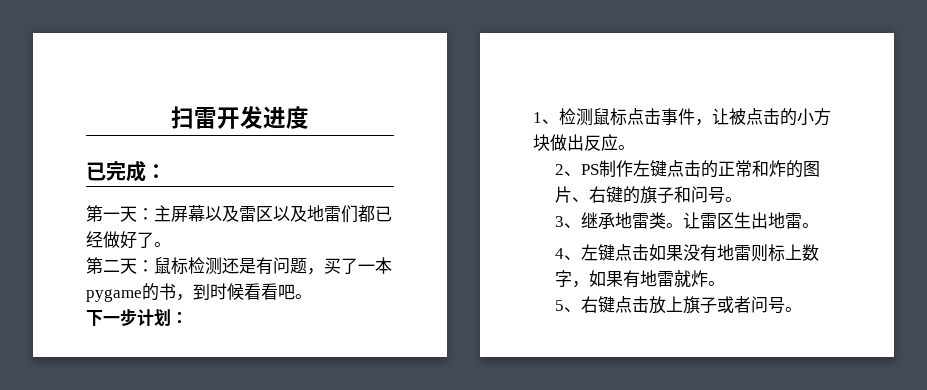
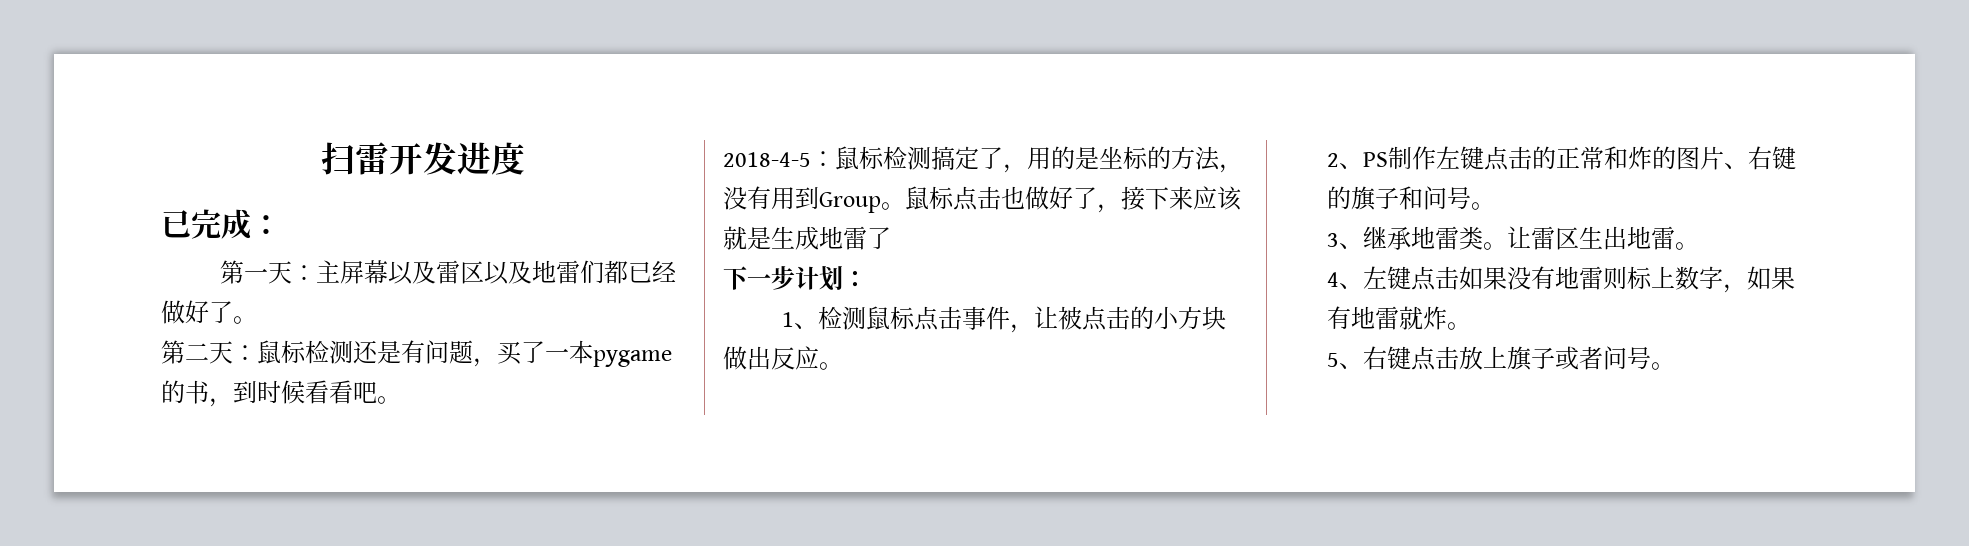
(312, 296) none -> [723,146,1243,173] [723,186,1242,213] [723,226,891,250] // 2018-4-5：鼠标检测搞定了，用的是坐标的方法，没有用到Group。鼠标点击也做好了，接下来应该就是生成地雷了

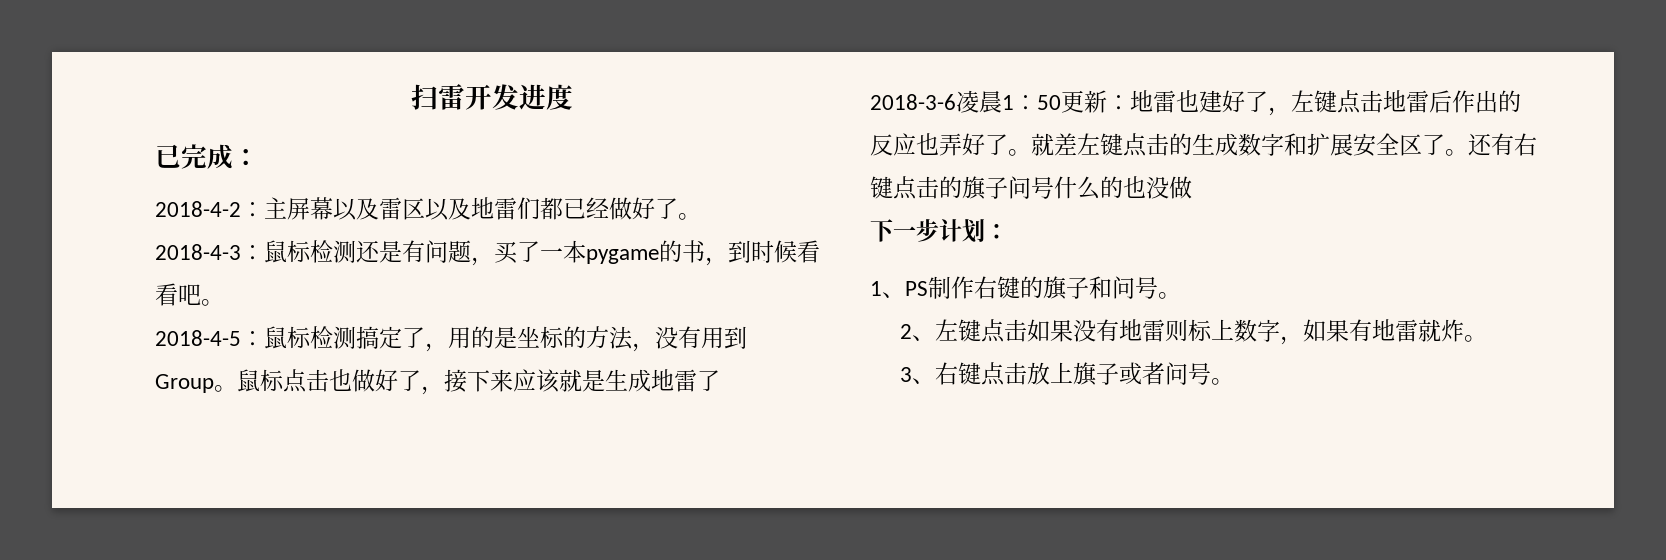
[219,260,292,284] 第一天 -> [155,201,241,217] 2018-4-2
[161,340,233,364] 第二天 -> [155,244,241,260] 2018-4-3
(891, 238) none -> [870,90,1521,116] [870,133,1537,157] [870,176,1192,200] // 2018-3-6凌晨1：50更新：地雷也建好了，左键点击地雷后作出的反应也弄好了。就差左键点击的生成数字和扩展安全区了。还有右键点击的旗子问号什么的也没做
[817,306,1226,333] [723,346,843,370] [1327,146,1749,171] 检测鼠标点击事件，让被点击的小方块做出反应。 // 2、PS制作左键点击的正常和炸的图片、 -> [905,276,974,299] PS制作
[1327,226,1700,250] [1327,272,1340,287] 3、继承地雷类。让雷区生出地雷。 // 4 -> [900,324,913,339] 2
[1327,353,1340,367] 5 -> [900,367,913,382] 3

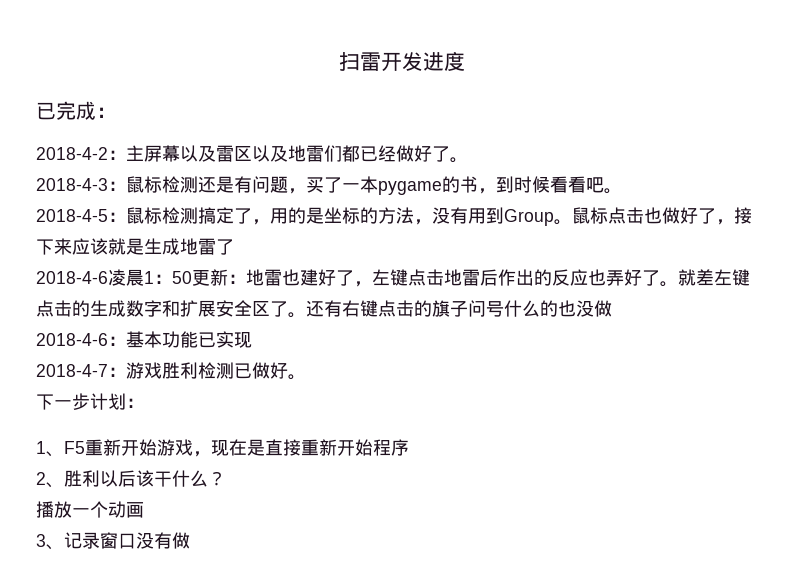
[870,94,956,110] 2018-3-6 -> [36,271,108,284] 2018-4-6
(1192, 187) none -> [36,331,252,348] [36,362,306,380] // 2018-4-6：基本功能已实现 // 2018-4-7：游戏胜利检测已做好。
[905,276,1181,300] [900,319,1488,345] [900,362,1235,386] PS制作右键的旗子和问号。 // 2、左键点击如果没有地雷则标上数字，如果有地雷就炸。 // 3、右键点击放上旗子或者问号。 -> [64,439,409,457] [36,470,226,488] [36,501,144,518] [36,532,190,550] F5重新开始游戏，现在是直接重新开始程序 // 2、胜利以后该干什么？ // 播放一个动画 // 3、记录窗口没有做

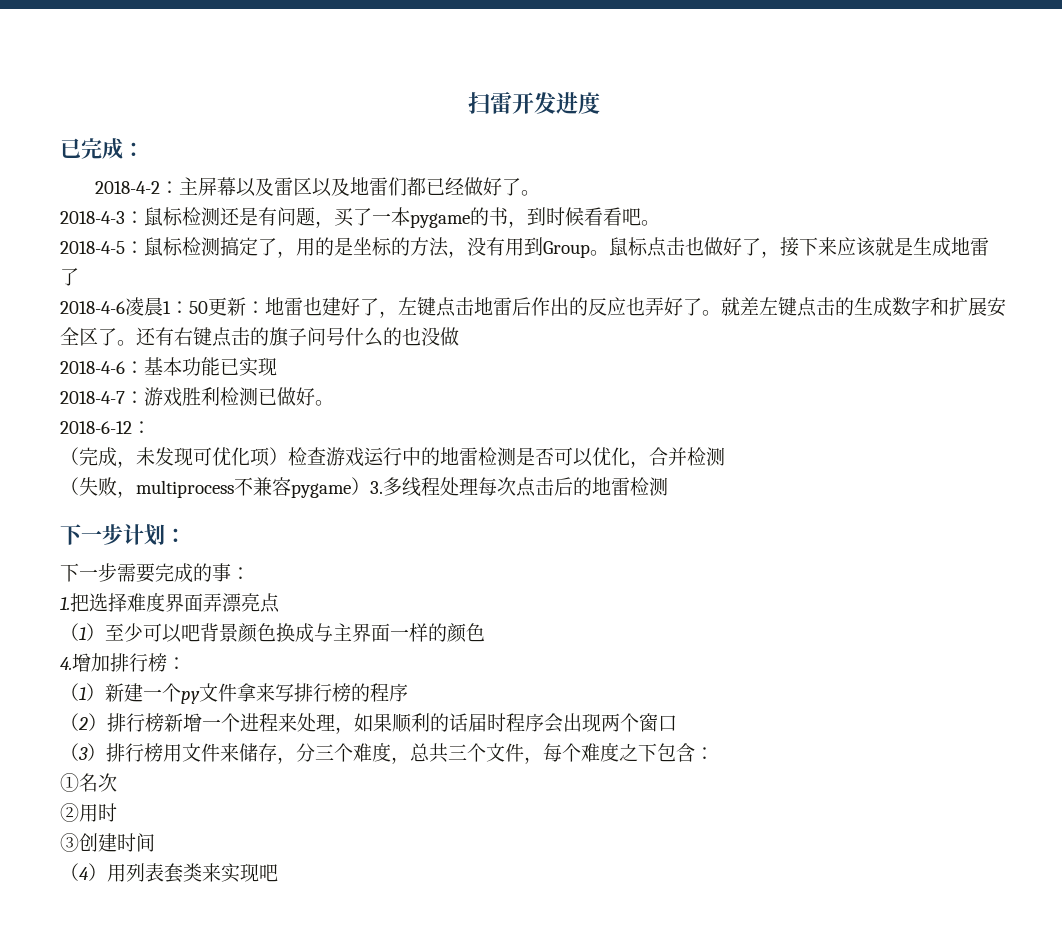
[36,393,144,410] [36,439,409,457] [36,470,226,488] [36,501,144,518] [36,532,190,550] 下一步计划： // 1、F5重新开始游戏，现在是直接重新开始程序 // 2、胜利以后该干什么？ // 播放一个动画 // 3、记录窗口没有做 -> [60,421,151,434] [60,447,725,468] [60,477,668,498] [60,524,186,546] [60,563,250,583] [60,593,280,613] [60,623,485,643] [60,653,186,672] [60,683,408,704] [60,713,677,734] [60,743,714,764] [60,773,117,792] [60,803,117,822] [60,833,155,852] [60,863,278,883] 2018-6-12： // （完成，未发现可优化项）检查游戏运行中的地雷检测是否可以优化，合并检测 // （失败，multiprocess不兼容pygame）3.多线程处理每次点击后的地雷检测 // 下一步计划： // 下一步需要完成的事： // 1.把选择难度界面弄漂亮点 // （1）至少可以吧背景颜色换成与主界面一样的颜色 // 4.增加排行榜： // （1）新建一个py文件拿来写排行榜的程序 // （2）排行榜新增一个进程来处理，如果顺利的话届时程序会出现两个窗口 // （3）排行榜用文件来储存，分三个难度，总共三个文件，每个难度之下包含： // ①名次 // ②用时 // ③创建时间 // （4）用列表套类来实现吧

